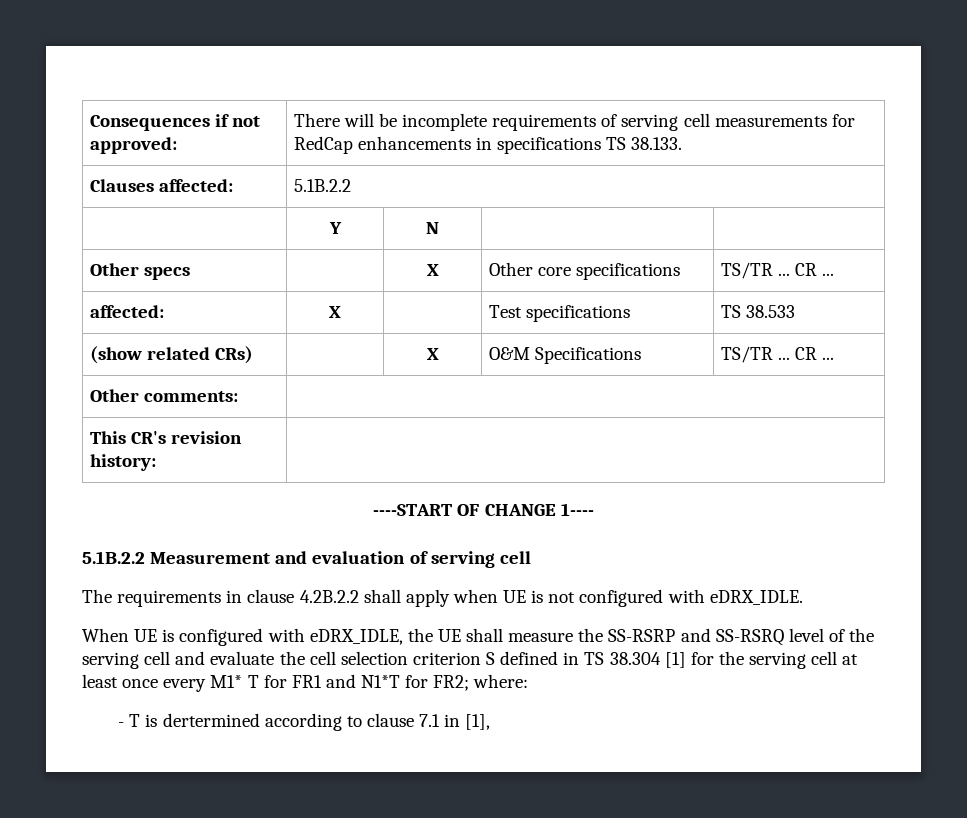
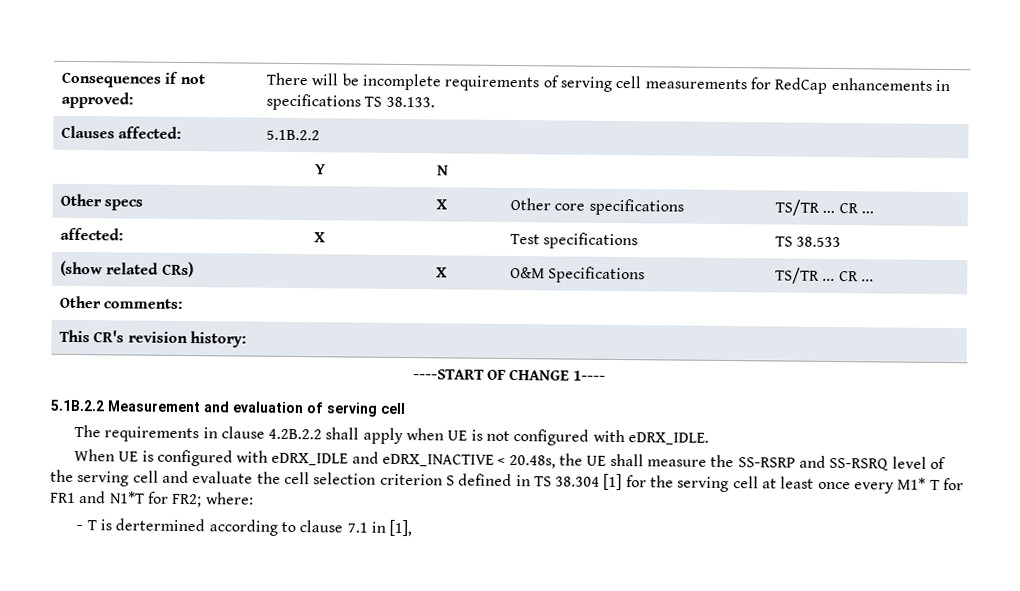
[309,629,403,645] eDRX_IDLE, -> [271,451,556,469] eDRX_IDLE and eDRX_INACTIVE < 20.48s,

